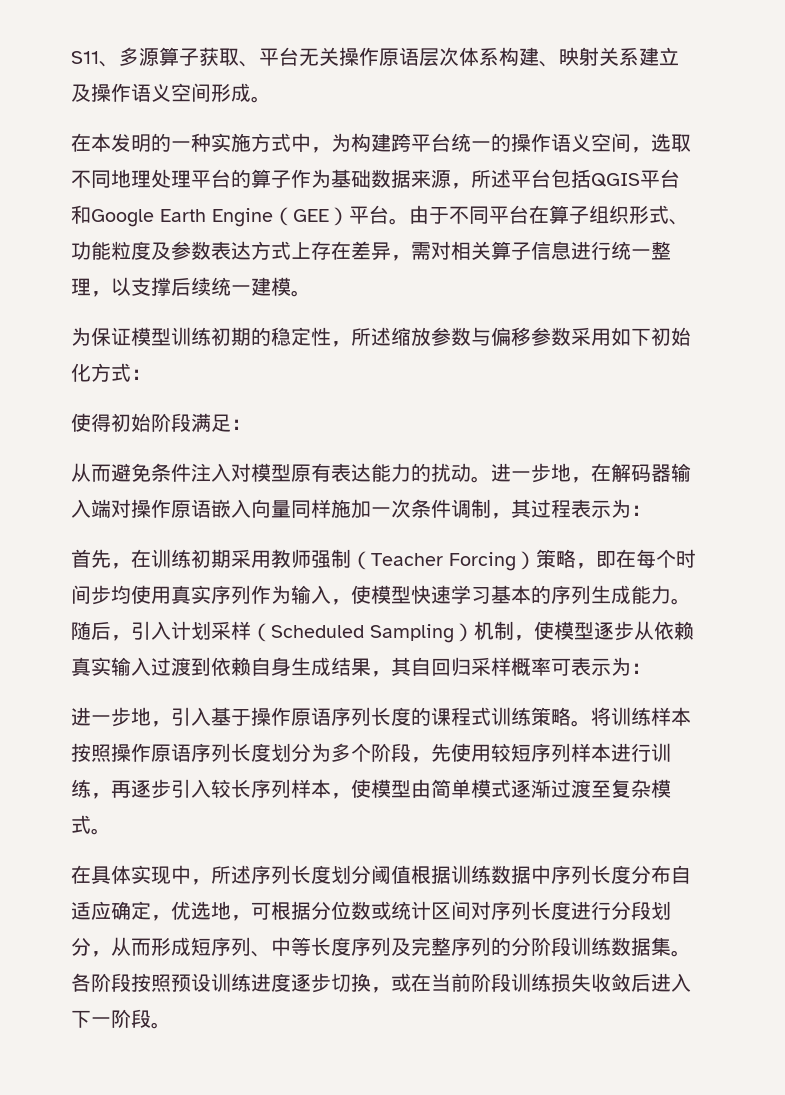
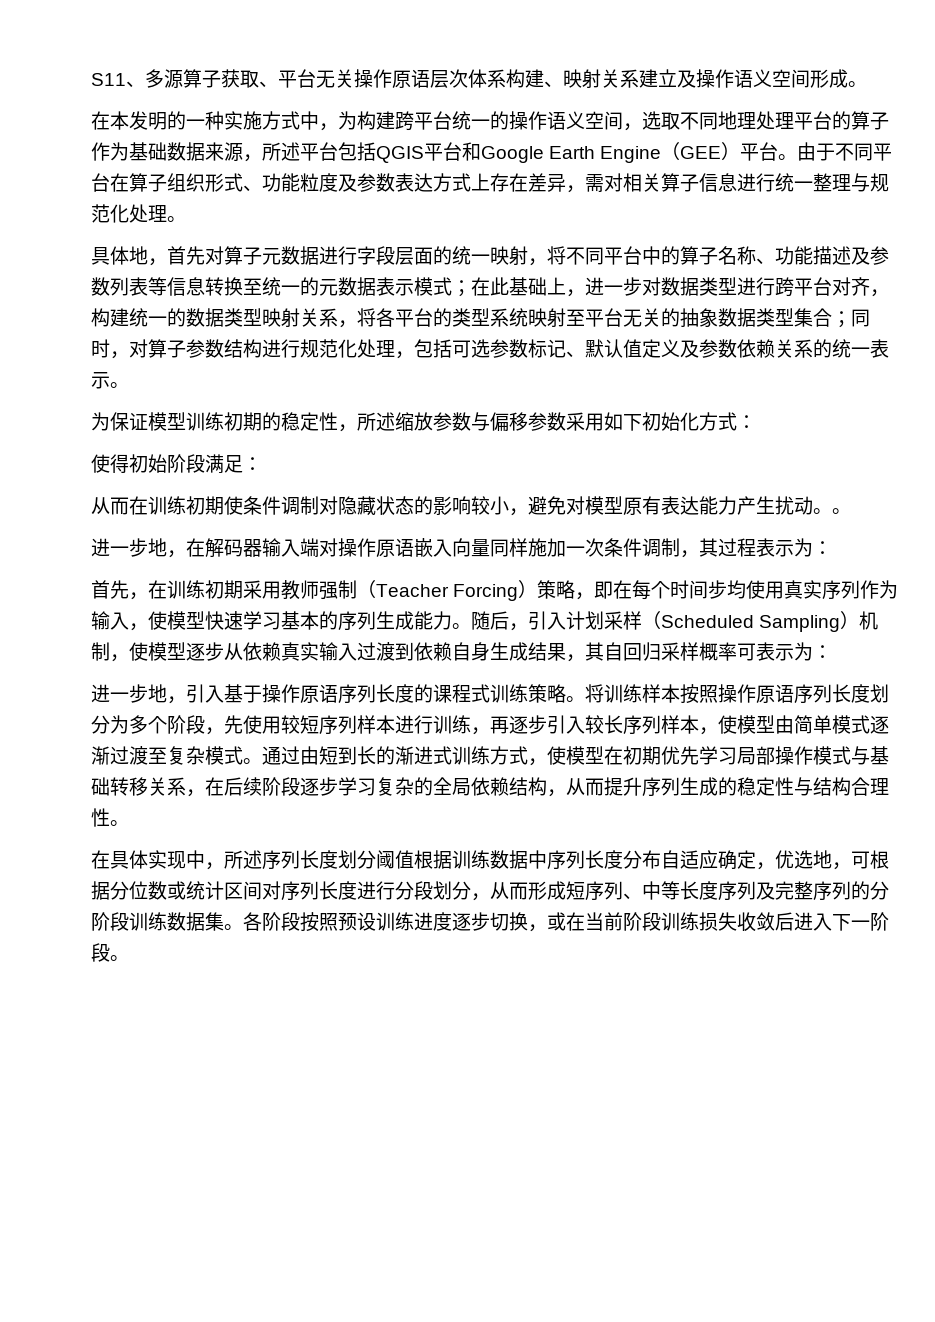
[91,277,291,297] ，以支撑后续统一建模 -> [851,173,889,192] [91,204,186,223] [91,246,889,266] [91,277,889,297] [91,308,870,328] [91,339,889,359] [91,372,110,389] 与规范化处理。 // 具体地，首先对算子元数据进行字段层面的统一映射，将不同平台中的算子名称、功能描述及参数列表等信息转换至统一的元数据表示模式；在此基础上，进一步对数据类型进行跨平台对齐，构建统一的数据类型映射关系，将各平台的类型系统映射至平台无关的抽象数据类型集合；同时，对算子参数结构进行规范化处理，包括可选参数标记、默认值定义及参数依赖关系的统一表示
[111,463,231,482] 避免条件注入 -> [129,496,566,516] 在训练初期使条件调制对隐藏状态的影响较小，避免
[411,463,491,483] 的扰动。 -> [737,496,851,515] 产生扰动。。 //
(111, 831) none -> [262,746,889,766] [91,777,889,797] [91,808,129,827] 通过由短到长的渐进式训练方式，使模型在初期优先学习局部操作模式与基础转移关系，在后续阶段逐步学习复杂的全局依赖结构，从而提升序列生成的稳定性与结构合理性。

